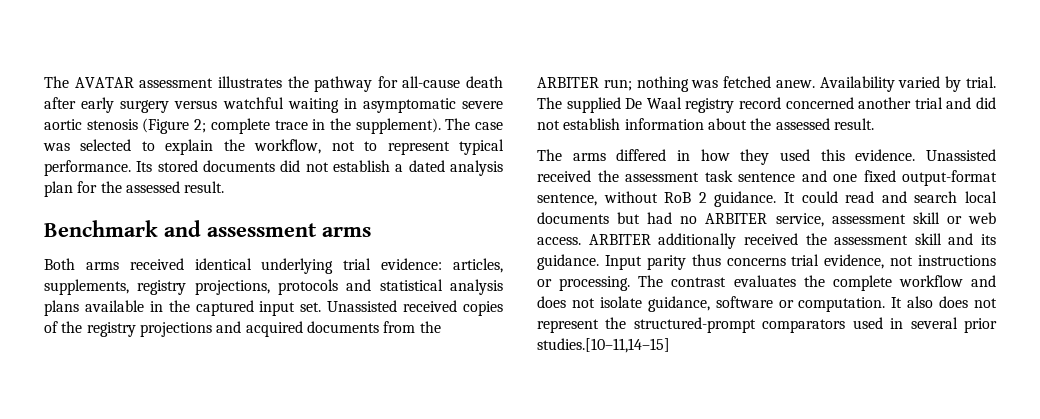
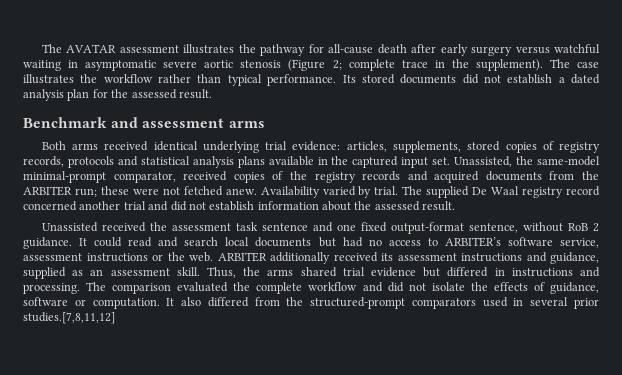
[43,139,450,155] was selected to explain the workflow, not to represent -> [23,74,222,84] illustrates the workflow rather than
[137,280,270,295] registry projections, -> [467,141,601,153] [23,156,64,167] stored copies of registry records,
[327,300,398,312] Unassisted -> [454,156,601,167] [23,171,176,183] Unassisted, the same-model minimal-prompt comparator,
[139,322,212,337] projections -> [362,171,401,181] records
[636,76,719,92] nothing was -> [100,186,180,195] these were not
[537,149,916,165] The arms differed in how they used this evidence. -> (456, 206) none
[705,212,996,227] [537,233,996,249] [537,254,996,270] [537,275,796,291] ARBITER service, assessment skill or web access. ARBITER additionally received the assessment skill and its guidance. Input parity thus concerns trial evidence, not instructions or processing. The contrast evaluates -> [388,237,599,248] [23,252,599,264] [23,267,600,279] [23,282,229,294] access to ARBITER’s software service, assessment instructions or the web. ARBITER additionally received its assessment instructions and guidance, supplied as an assessment skill. Thus, the arms shared trial evidence but differed in instructions and processing. The comparison evaluated
[537,296,566,308] does -> [387,282,404,292] did
(642, 302) none -> [470,282,545,291] the effects of
[939,296,997,308] [537,319,599,333] does not represent -> [207,297,280,307] differed from
[537,338,670,353] studies.[10–11,14–15] -> [23,312,115,324] studies.[7,8,11,12]

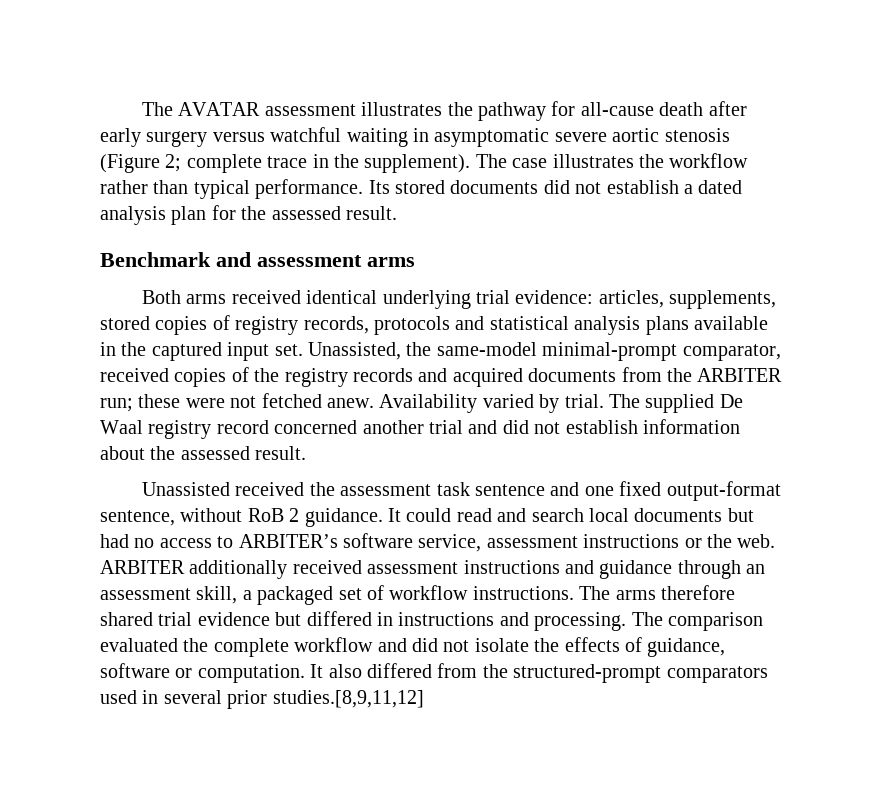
[381,253,393,261] its -> (362, 567) none
[550,252,599,264] [23,267,294,279] guidance, supplied as an assessment skill. Thus, the arms -> [599,560,766,579] [100,585,735,605] guidance through an assessment skill, a packaged set of workflow instructions. The arms therefore
[23,312,115,324] studies.[7,8,11,12] -> [272,690,424,708] studies.[8,9,11,12]

